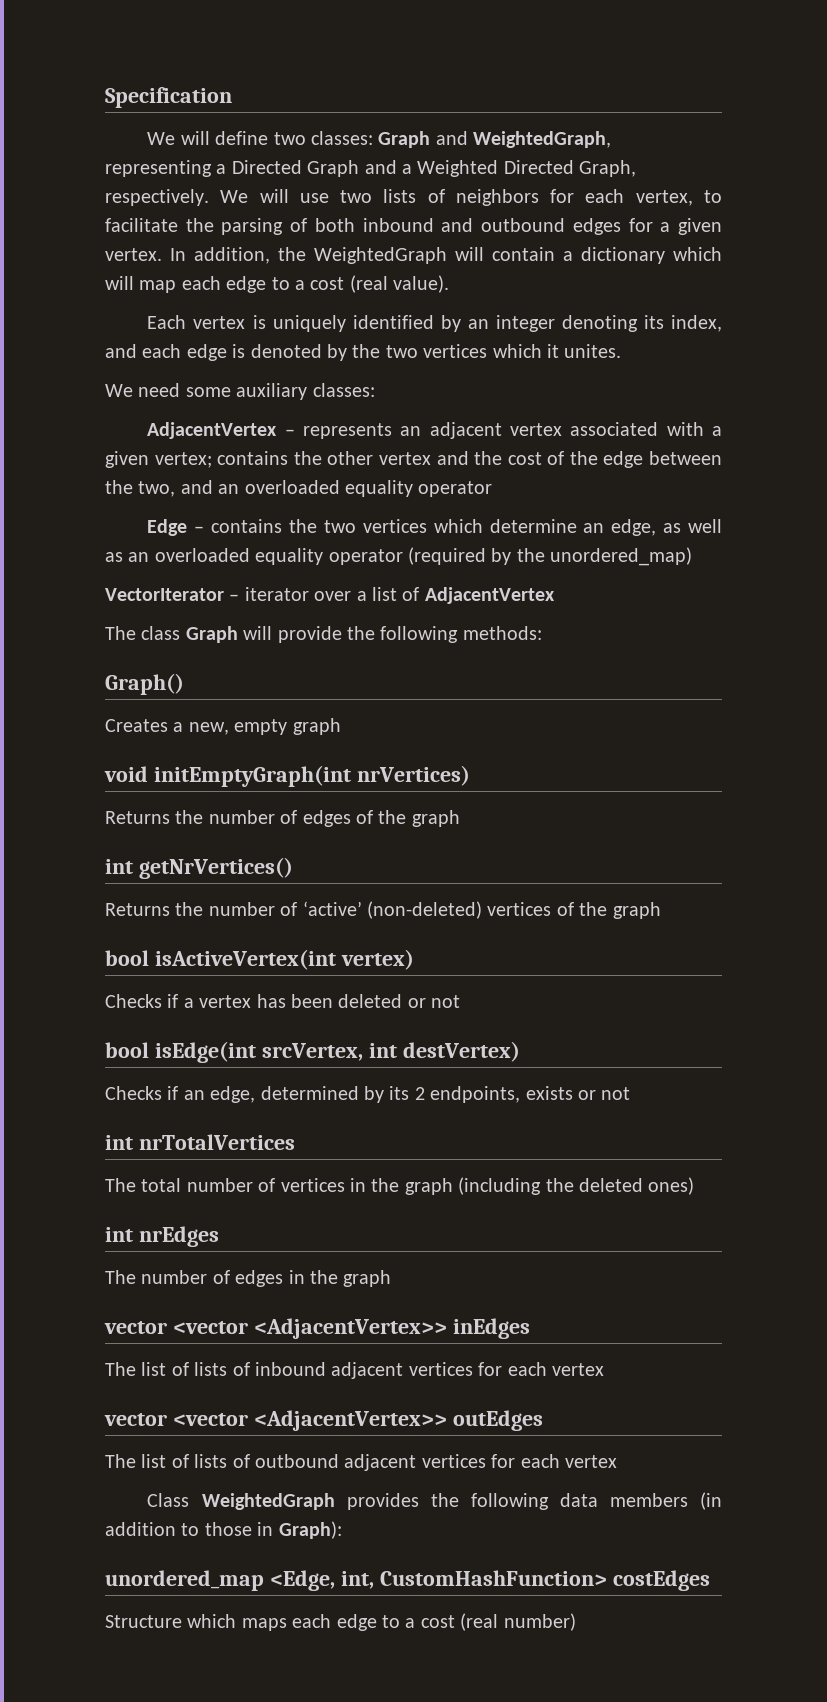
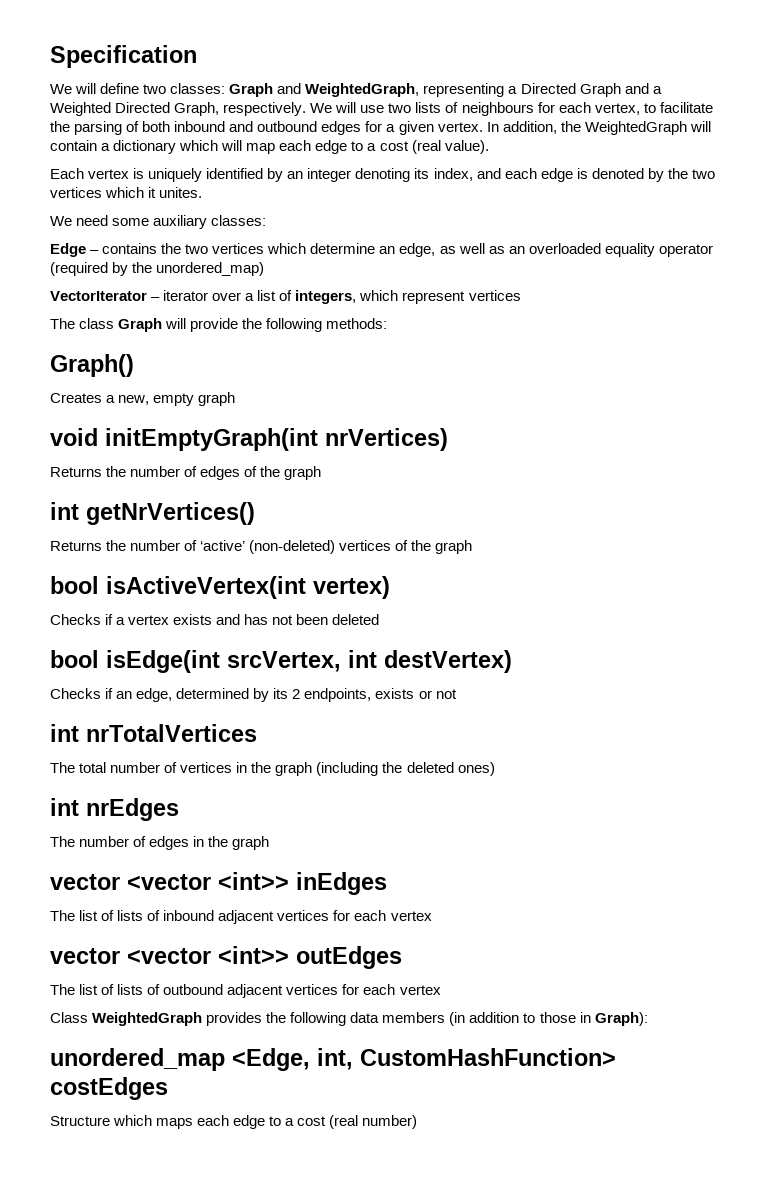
[455,189,539,206] neighbors -> [461,102,534,116] neighbours
[147,422,722,439] [105,451,722,468] [105,480,493,497] // AdjacentVertex – represents an adjacent vertex associated with a given vertex; contains the other vertex and the cost of the edge between the two, and an overloaded equality operator -> (267, 220) none
[424,587,555,604] AdjacentVertex -> [295,290,521,304] integers, which represent vertices
[256,994,286,1008] has -> [173,614,294,625] exists and has not
[407,995,461,1008] or not -> (380, 619) none
[253,1318,447,1339] <AdjacentVertex>> -> [218,872,289,890] <int>>
[253,1410,447,1431] <AdjacentVertex>> -> [218,946,289,964] <int>>

